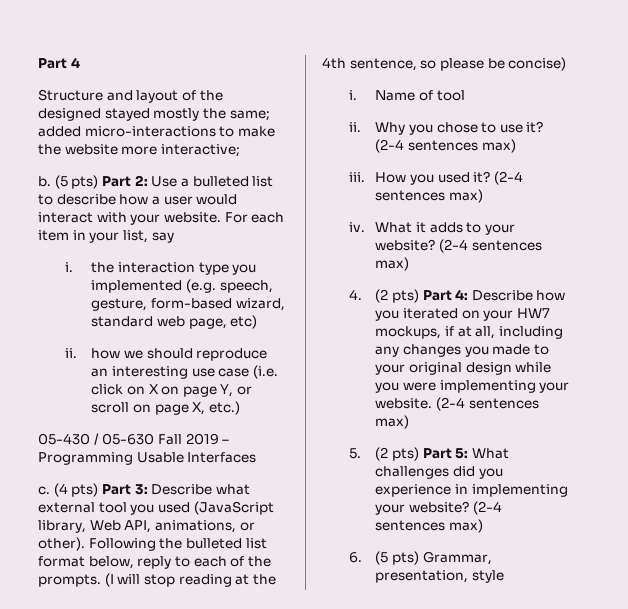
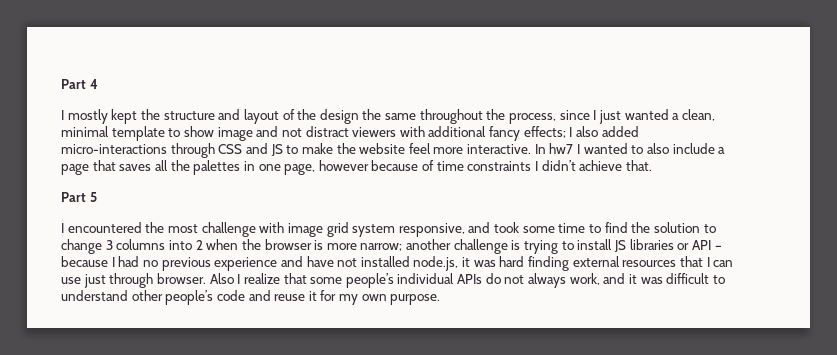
[38,89,223,103] [38,108,270,121] [38,126,275,137] [38,144,240,157] [38,175,274,189] [38,194,238,205] [38,212,285,225] [38,230,174,243] [64,262,257,275] [91,279,273,293] [91,298,285,311] [91,315,258,329] [64,348,268,361] [91,365,278,379] [91,384,253,397] [91,401,240,415] [38,433,230,445] [38,452,257,465] [38,483,250,497] [38,501,274,515] [38,520,255,533] [38,537,267,551] [38,556,271,569] [38,573,276,587] [322,57,567,71] [348,90,465,101] [348,121,544,135] [375,139,516,153] [348,171,523,185] [375,189,483,203] [348,222,515,235] [375,239,542,253] [375,257,410,271] [348,289,566,303] [375,308,550,321] [375,326,563,339] [375,344,549,357] [375,362,552,375] [375,380,570,393] [375,397,539,411] [375,415,410,429] [348,447,509,461] [375,466,503,479] [375,484,568,497] [375,501,502,515] [375,519,483,533] [348,551,492,565] [375,570,504,583] Structure and layout of the designed stayed mostly the same; added micro-interactions to make the website more interactive; // b. (5 pts) Part 2: Use a bulleted list to describe how a user would interact with your website. For each item in your list, say // i. the interaction type you implemented (e.g. speech, gesture, form-based wizard, standard web page, etc) // ii. how we should reproduce an interesting use case (i.e. click on X on page Y, or scroll on page X, etc.) // 05-430 / 05-630 Fall 2019 – Programming Usable Interfaces // c. (4 pts) Part 3: Describe what external tool you used (JavaScript library, Web API, animations, or other). Following the bulleted list format below, reply to each of the prompts. (I will stop reading at the 4th sentence, so please be concise) // i. Name of tool // ii. Why you chose to use it? (2-4 sentences max) // iii. How you used it? (2-4 sentences max) // iv. What it adds to your website? (2-4 sentences max) // 4. (2 pts) Part 4: Describe how you iterated on your HW7 mockups, if at all, including any changes you made to your original design while you were implementing your website. (2-4 sentences max) // 5. (2 pts) Part 5: What challenges did you experience in implementing your website? (2-4 sentences max) // 6. (5 pts) Grammar, presentation, style -> [61,109,715,124] [61,126,639,141] [61,143,726,158] [61,160,652,175] [61,192,97,202] [61,222,716,237] [61,239,722,254] [61,256,734,271] [61,273,725,288] [61,290,441,305] I mostly kept the structure and layout of the design the same throughout the process, since I just wanted a clean, minimal template to show image and not distract viewers with additional fancy effects; I also added micro-interactions through CSS and JS to make the website feel more interactive. In hw7 I wanted to also include a page that saves all the palettes in one page, however because of time constraints I didn’t achieve that. // Part 5 // I encountered the most challenge with image grid system responsive, and took some time to find the solution to change 3 columns into 2 when the browser is more narrow; another challenge is trying to install JS libraries or API – because I had no previous experience and have not installed node.js, it was hard finding external resources that I can use just through browser. Also I realize that some people’s individual APIs do not always work, and it was difficult to understand other people’s code and reuse it for my own purpose.

